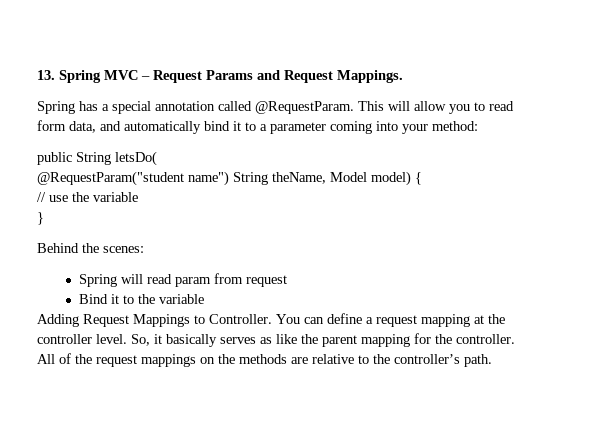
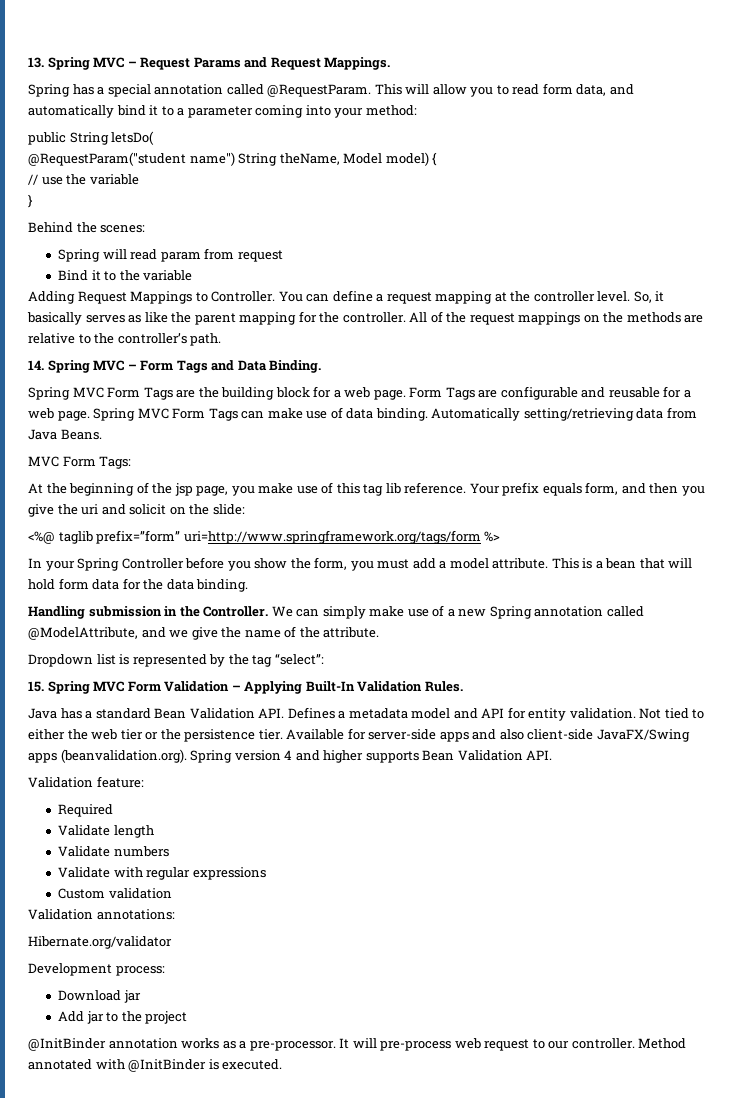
(492, 360) none -> [28,360,322,373] [28,386,691,400] [28,407,697,421] [28,429,102,440] [28,456,132,469] [28,482,705,496] [28,504,245,517] [28,530,501,544] [28,557,693,571] [28,578,249,592] [28,605,644,619] [28,626,380,640] [28,653,324,667] [28,681,463,694] [28,707,705,721] [28,728,690,742] [28,749,553,763] [28,776,144,788] [58,804,114,817] [58,825,154,838] [58,846,169,857] [58,867,266,880] [58,888,172,899] [28,909,175,920] [28,936,172,949] [28,963,165,976] [58,990,141,1003] [58,1011,188,1024] [28,1038,687,1051] [28,1059,283,1072] // 14. Spring MVC – Form Tags and Data Binding. // Spring MVC Form Tags are the building block for a web page. Form Tags are configurable and reusable for a web page. Spring MVC Form Tags can make use of data binding. Automatically setting/retrieving data from Java Beans. // MVC Form Tags: // At the beginning of the jsp page, you make use of this tag lib reference. Your prefix equals form, and then you give the uri and solicit on the slide: // <%@ taglib prefix=”form” uri=http://www.springframework.org/tags/form %> // In your Spring Controller before you show the form, you must add a model attribute. This is a bean that will hold form data for the data binding. // Handling submission in the Controller. We can simply make use of a new Spring annotation called @ModelAttribute, and we give the name of the attribute. // Dropdown list is represented by the tag “select”: // 15. Spring MVC Form Validation – Applying Built-In Validation Rules. // Java has a standard Bean Validation API. Defines a metadata model and API for entity validation. Not tied to either the web tier or the persistence tier. Available for server-side apps and also client-side JavaFX/Swing apps (beanvalidation.org). Spring version 4 and higher supports Bean Validation API. // Validation feature: // Required // Validate length // Validate numbers // Validate with regular expressions // Custom validation // Validation annotations: // Hibernate.org/validator // Development process: // Download jar // Add jar to the project // @InitBinder annotation works as a pre-processor. It will pre-process web request to our controller. Method annotated with @InitBinder is executed.

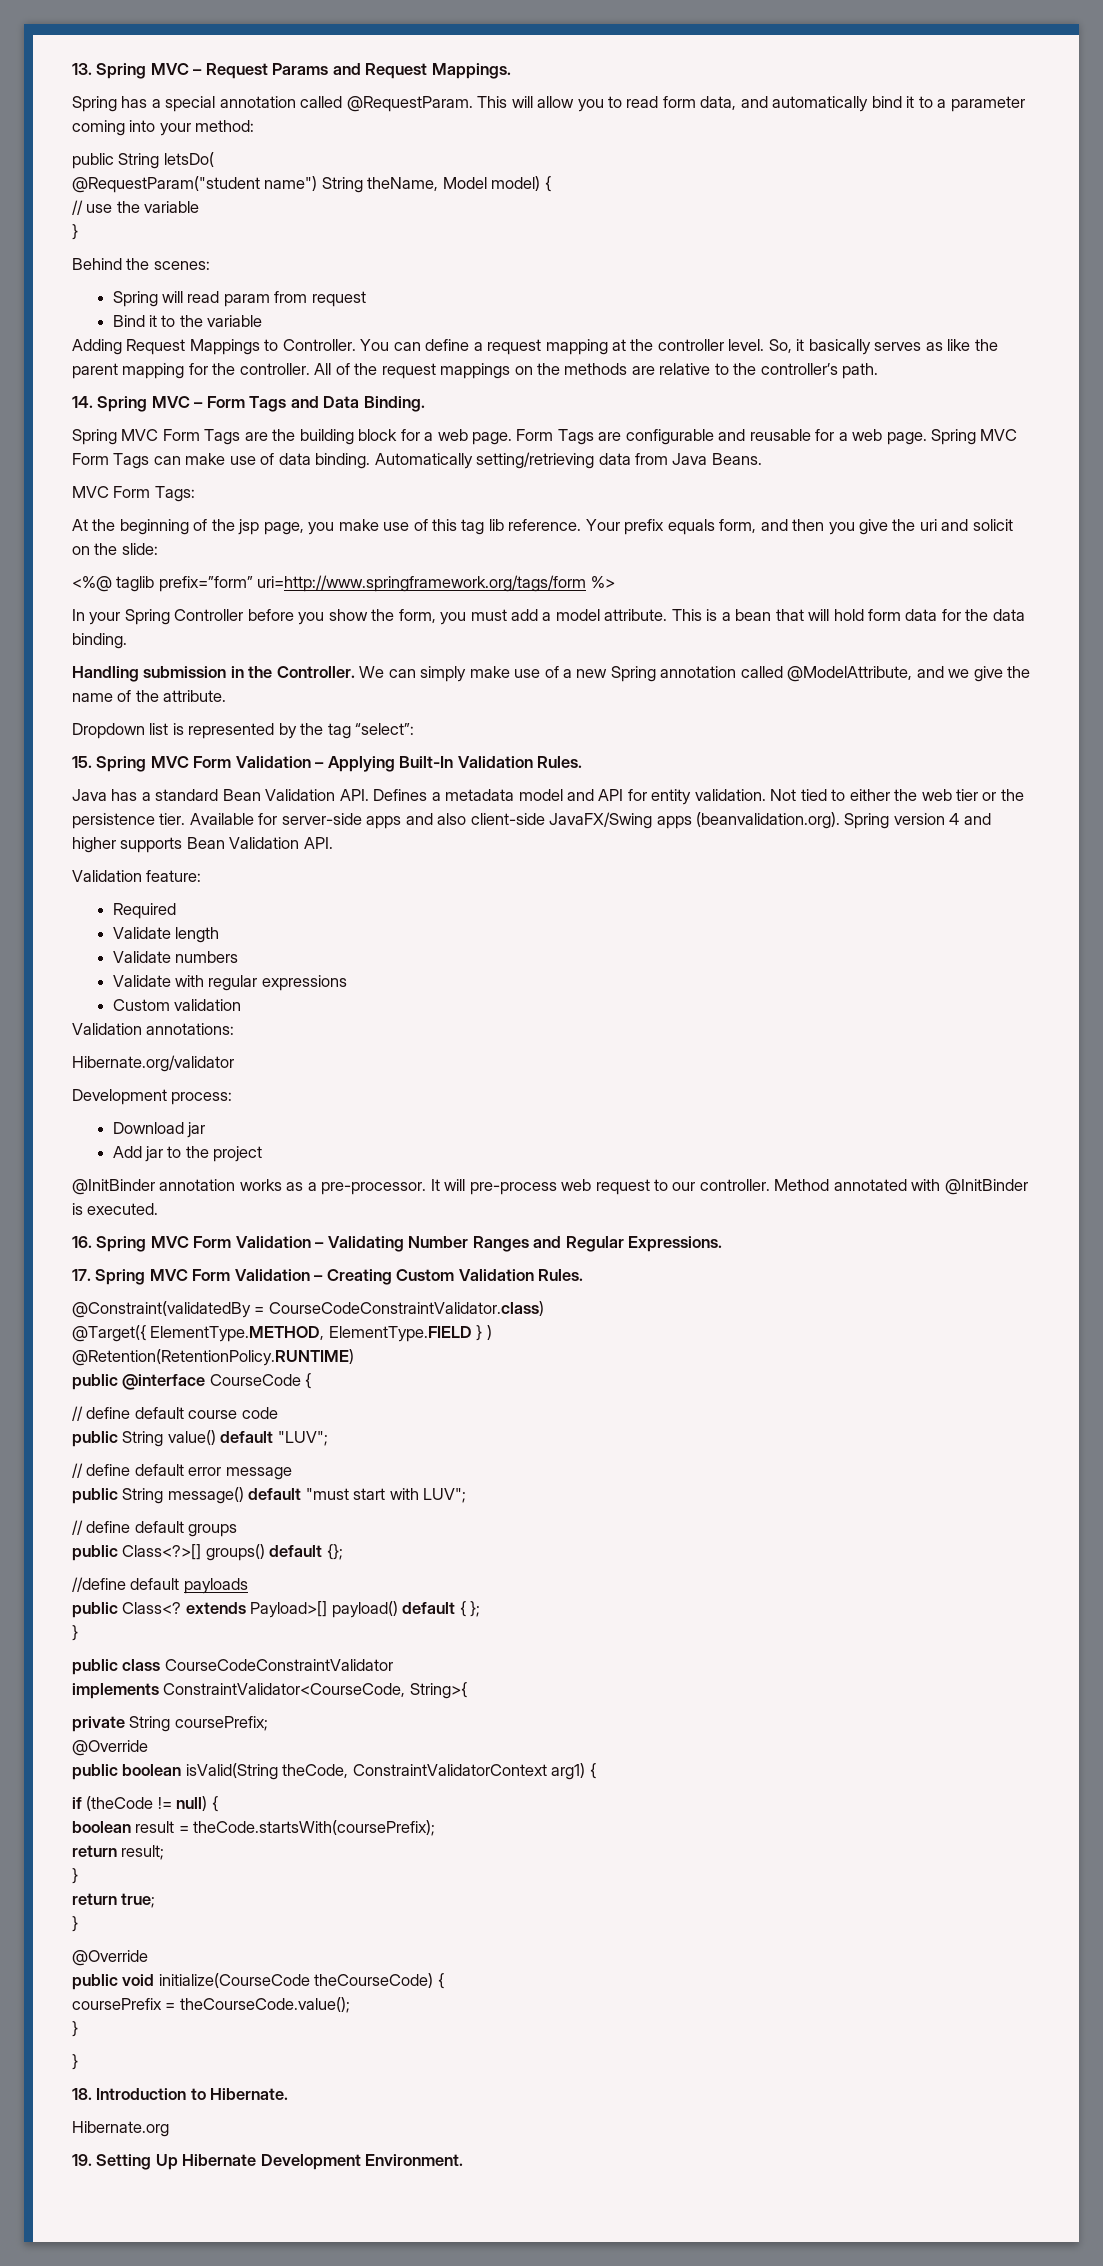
(283, 1064) none -> [72,1236,723,1252] [72,1269,584,1285] [72,1301,544,1318] [72,1325,492,1342] [72,1349,354,1366] [72,1373,312,1390] [72,1406,278,1421] [72,1430,328,1447] [72,1463,292,1480] [72,1487,467,1504] [72,1520,238,1537] [72,1544,343,1561] [72,1577,248,1594] [72,1601,481,1618] [72,1625,78,1641] [72,1659,393,1675] [72,1682,467,1699] [72,1716,268,1732] [72,1740,148,1756] [72,1763,596,1780] [72,1796,218,1812] [72,1820,436,1836] [72,1845,165,1860] [72,1868,78,1884] [72,1893,156,1908] [72,1916,78,1932] [72,1950,148,1966] [72,1973,444,1990] [72,1997,350,2013] [72,2021,78,2037] [72,2054,78,2070] [72,2088,289,2100] [72,2121,169,2137] [72,2154,464,2170] // 16. Spring MVC Form Validation – Validating Number Ranges and Regular Expressions. // 17. Spring MVC Form Validation – Creating Custom Validation Rules. // @Constraint(validatedBy = CourseCodeConstraintValidator.class) // @Target({ ElementType.METHOD, ElementType.FIELD } ) // @Retention(RetentionPolicy.RUNTIME) // public @interface CourseCode { // // define default course code // public String value() default "LUV"; // // define default error message // public String message() default "must start with LUV"; // // define default groups // public Class<?>[] groups() default {}; // //define default payloads // public Class<? extends Payload>[] payload() default { }; // } // public class CourseCodeConstraintValidator // implements ConstraintValidator<CourseCode, String>{ // private String coursePrefix; // @Override // public boolean isValid(String theCode, ConstraintValidatorContext arg1) { // if (theCode != null) { // boolean result = theCode.startsWith(coursePrefix); // return result; // } // return true; // } // @Override // public void initialize(CourseCode theCourseCode) { // coursePrefix = theCourseCode.value(); // } // } // 18. Introduction to Hibernate. // Hibernate.org // 19. Setting Up Hibernate Development Environment.

